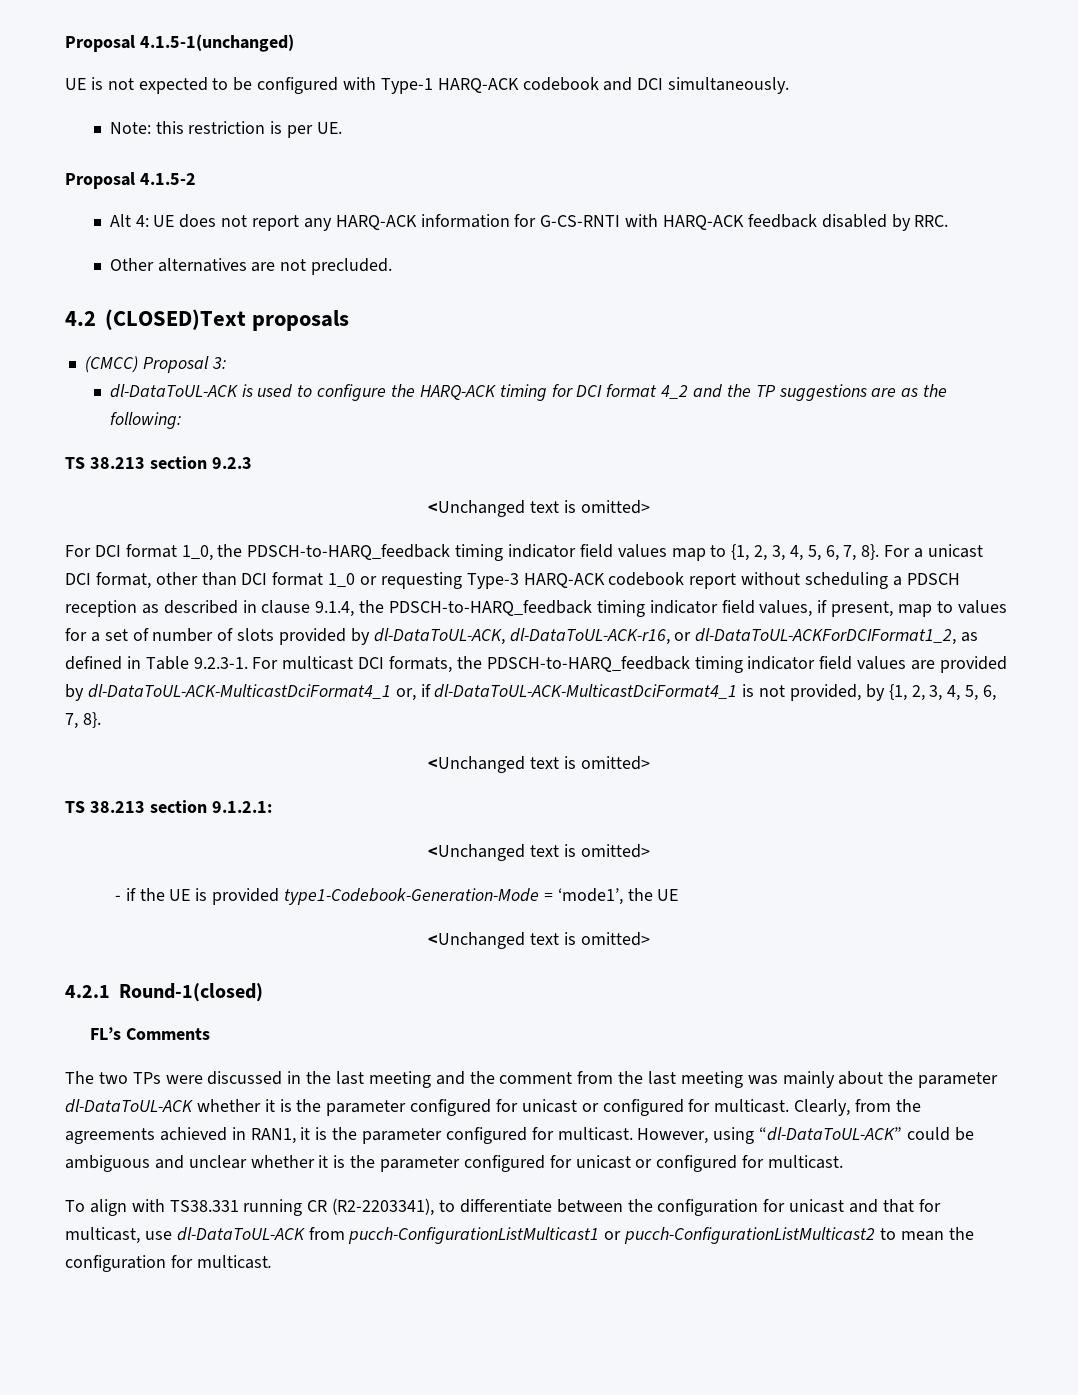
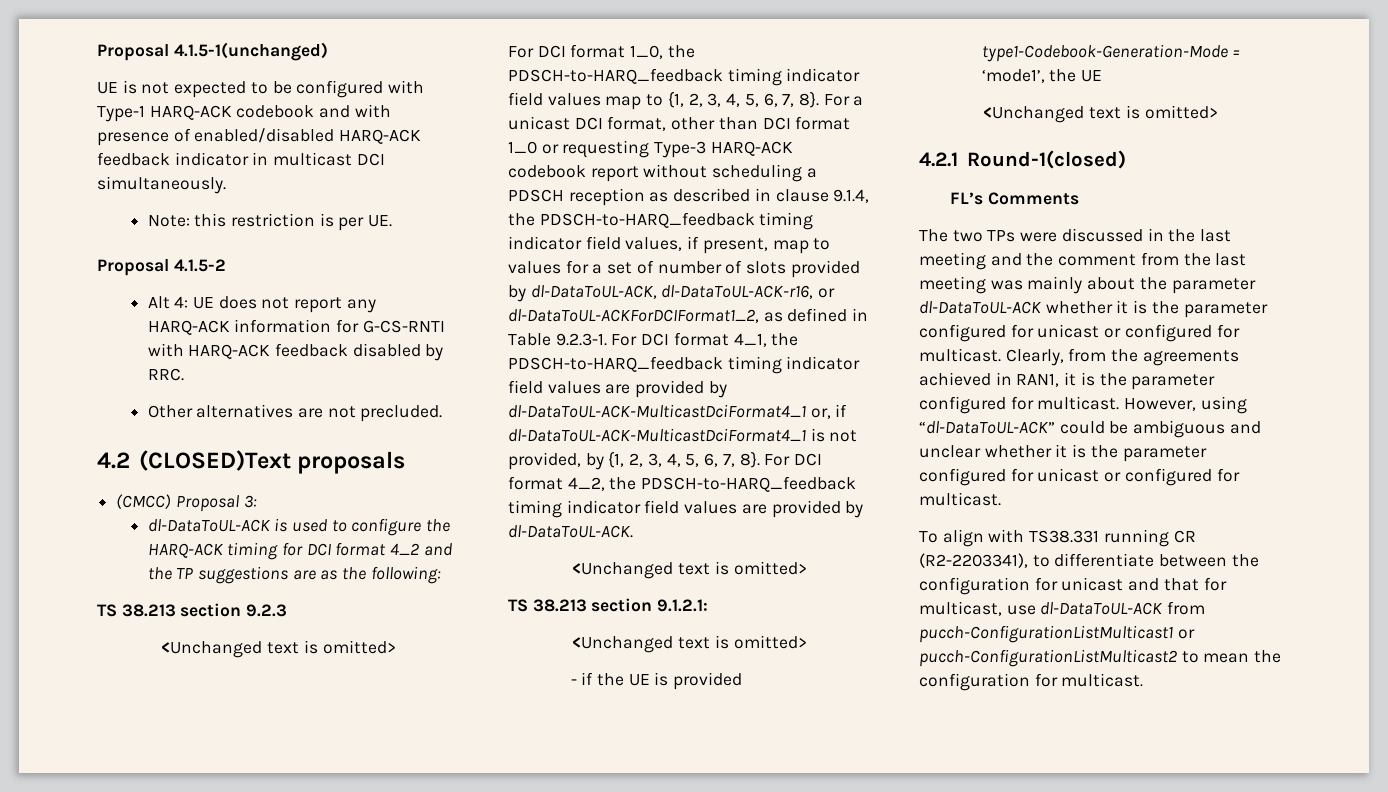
(633, 84) none -> [354,104,391,118] [97,128,422,146] [97,152,353,166] with presence of enabled/disabled HARQ-ACK feedback indicator in multicast
[282,656,453,673] multicast DCI formats, -> [641,332,767,347] DCI format 4_1,
(101, 720) none -> [764,453,822,466] [508,476,857,492] [508,500,864,518] [508,525,633,538] For DCI format 4_2, the PDSCH-to-HARQ_feedback timing indicator field values are provided by dl-DataToUL-ACK.

